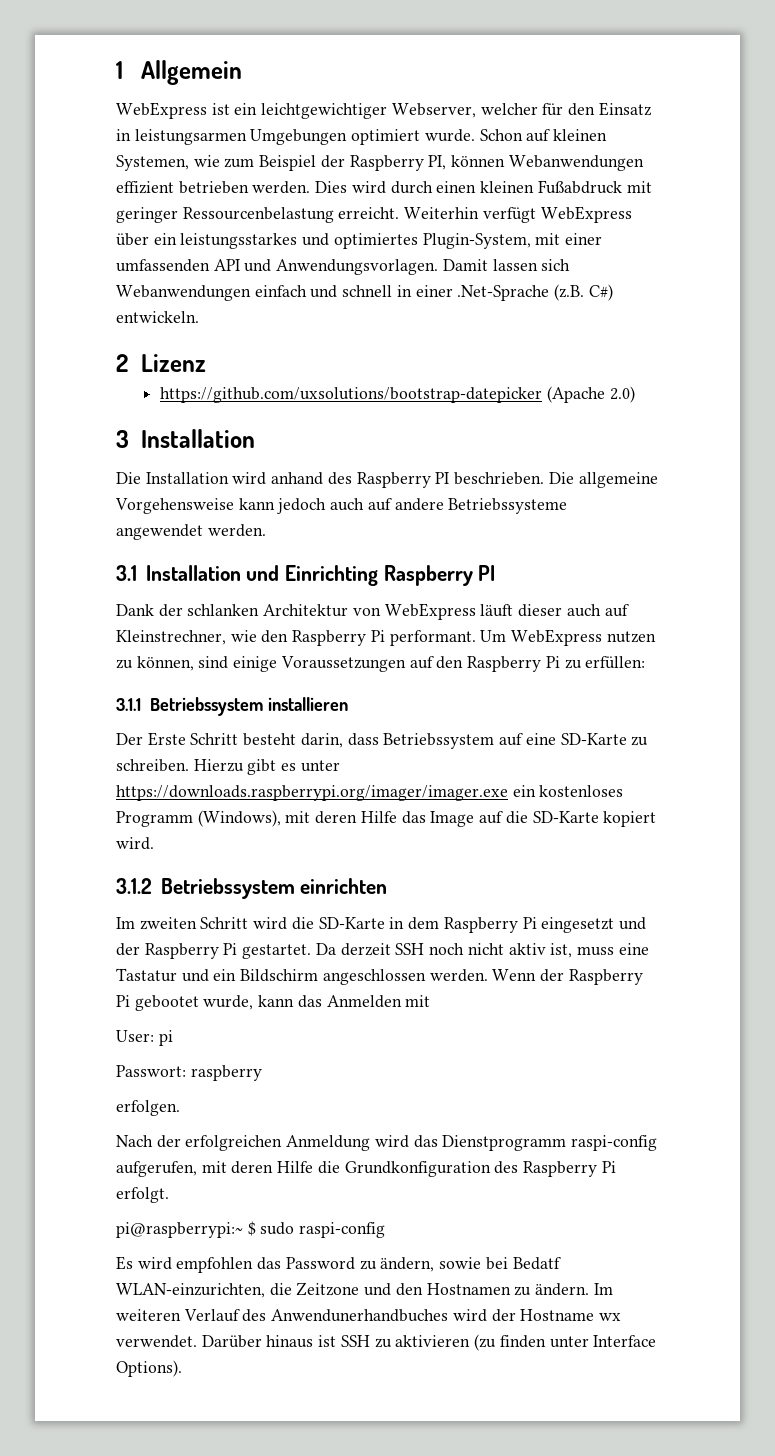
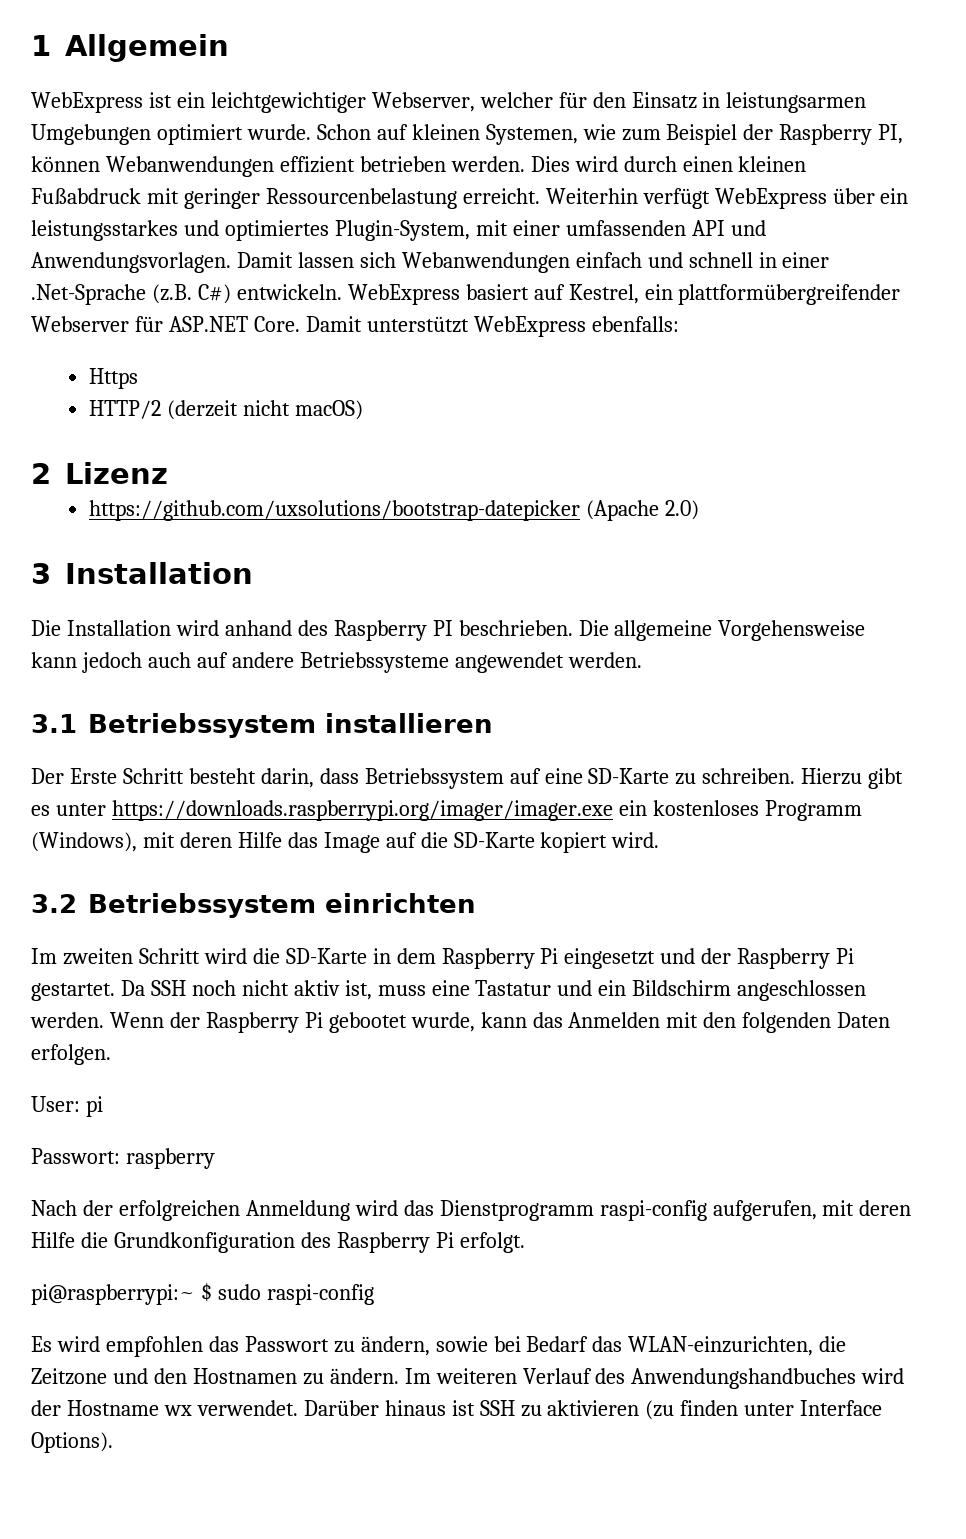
(199, 317) none -> [347,284,901,305] [31,316,679,337] [88,368,138,389] [88,400,363,420] WebExpress basiert auf Kestrel, ein plattformübergreifender Webserver für ASP.NET Core. Damit unterstützt WebExpress ebenfalls: // Https // HTTP/2 (derzeit nicht macOS)
[145,565,496,586] [116,603,629,620] [116,629,656,646] [116,656,646,672] [116,698,141,711] Installation und Einrichting Raspberry PI // Dank der schlanken Architektur von WebExpress läuft dieser auch auf Kleinstrechner, wie den Raspberry Pi performant. Um WebExpress nutzen zu können, sind einige Voraussetzungen auf den Raspberry Pi zu erfüllen: // 3.1.1 -> (77, 723) none
[116,878,152,894] 3.1.2 -> [31,894,77,913] 3.2
[340,943,391,956] derzeit -> (145, 988) none
(431, 1001) none -> [703,1012,891,1033] [31,1044,111,1065] den folgenden Daten erfolgen.
[116,1100,180,1116] // erfolgen. -> (215, 1158) none
[285,1257,355,1270] Password -> [244,1336,329,1352] Passwort
[512,1257,561,1270] Bedatf -> [526,1336,623,1352] Bedarf das
[271,1309,449,1322] Anwendunerhandbuches -> [631,1368,857,1389] Anwendungshandbuches

